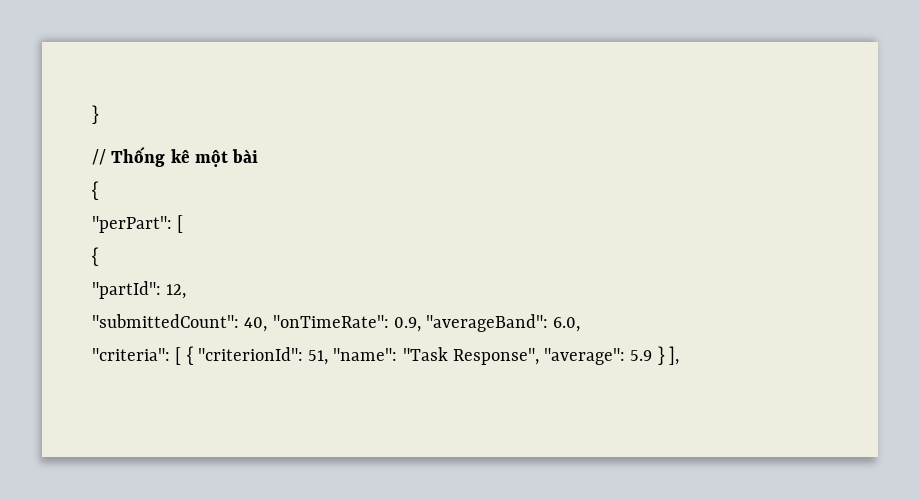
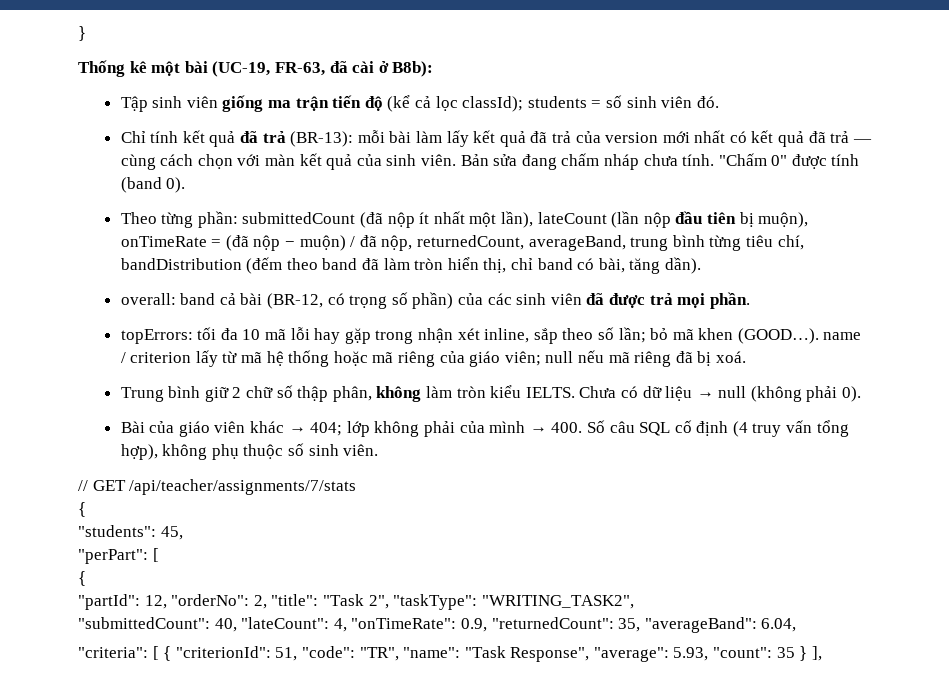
[92,149,106,165] // -> (86, 33) none
[92,181,99,200] // { -> [212,61,434,77] [120,95,719,112] [120,130,872,147] [120,153,860,170] [120,177,186,193] [120,211,809,228] [120,235,804,251] [120,257,701,274] [120,292,750,309] [120,327,862,344] [120,350,746,367] [120,385,862,402] [120,420,849,437] [120,443,379,460] [78,479,357,495] [78,502,86,517] [78,525,183,540] (UC-19, FR-63, đã cài ở B8b): // Tập sinh viên giống ma trận tiến độ (kể cả lọc classId); students = số sinh viên đó. // Chỉ tính kết quả đã trả (BR-13): mỗi bài làm lấy kết quả đã trả của version mới nhất có kết quả đã trả — cùng cách chọn với màn kết quả của sinh viên. Bản sửa đang chấm nháp chưa tính. "Chấm 0" được tính (band 0). // Theo từng phần: submittedCount (đã nộp ít nhất một lần), lateCount (lần nộp đầu tiên bị muộn), onTimeRate = (đã nộp − muộn) / đã nộp, returnedCount, averageBand, trung bình từng tiêu chí, bandDistribution (đếm theo band đã làm tròn hiển thị, chỉ band có bài, tăng dần). // overall: band cả bài (BR-12, có trọng số phần) của các sinh viên đã được trả mọi phần. // topErrors: tối đa 10 mã lỗi hay gặp trong nhận xét inline, sắp theo số lần; bỏ mã khen (GOOD…). name / criterion lấy từ mã hệ thống hoặc mã riêng của giáo viên; null nếu mã riêng đã bị xoá. // Trung bình giữ 2 chữ số thập phân, không làm tròn kiểu IELTS. Chưa có dữ liệu → null (không phải 0). // Bài của giáo viên khác → 404; lớp không phải của mình → 400. Số câu SQL cố định (4 truy vấn tổng hợp), không phụ thuộc số sinh viên. // // GET /api/teacher/assignments/7/stats // { // "students": 45,
[92,314,581,332] // "submittedCount": 40, "onTimeRate": 0.9, "averageBand": 6.0, -> [171,594,634,610] [78,617,797,633] "orderNo": 2, "title": "Task 2", "taskType": "WRITING_TASK2", // "submittedCount": 40, "lateCount": 4, "onTimeRate": 0.9, "returnedCount": 35, "averageBand": 6.04,
(329, 357) none -> [301,646,399,661] "code": "TR",
[630,350,653,361] 5.9 -> [673,647,795,661] 5.93, "count": 35

